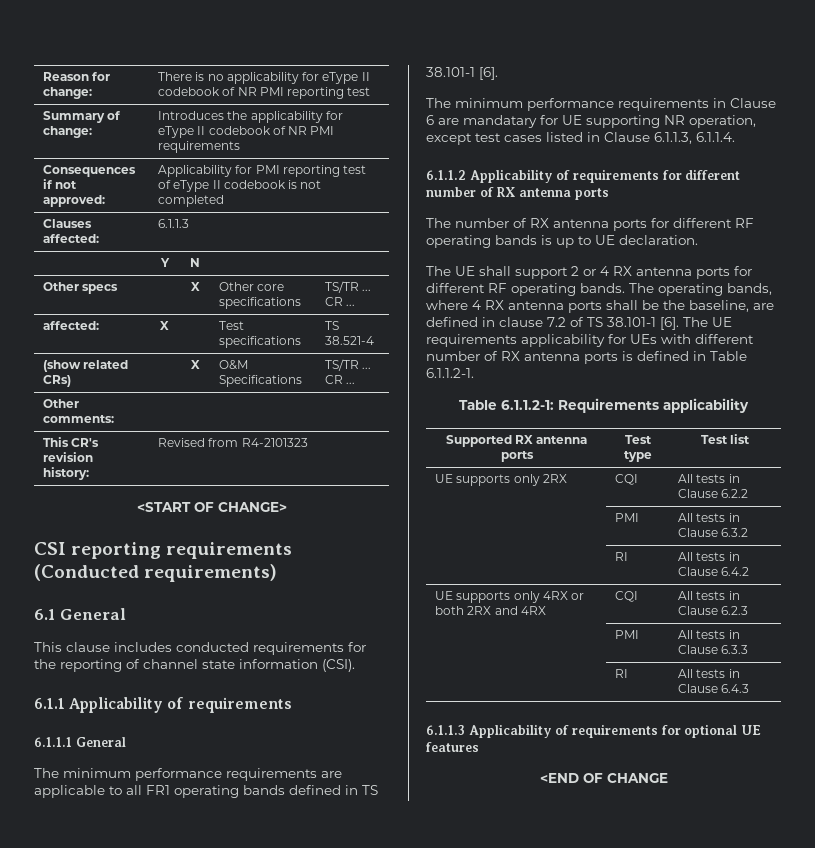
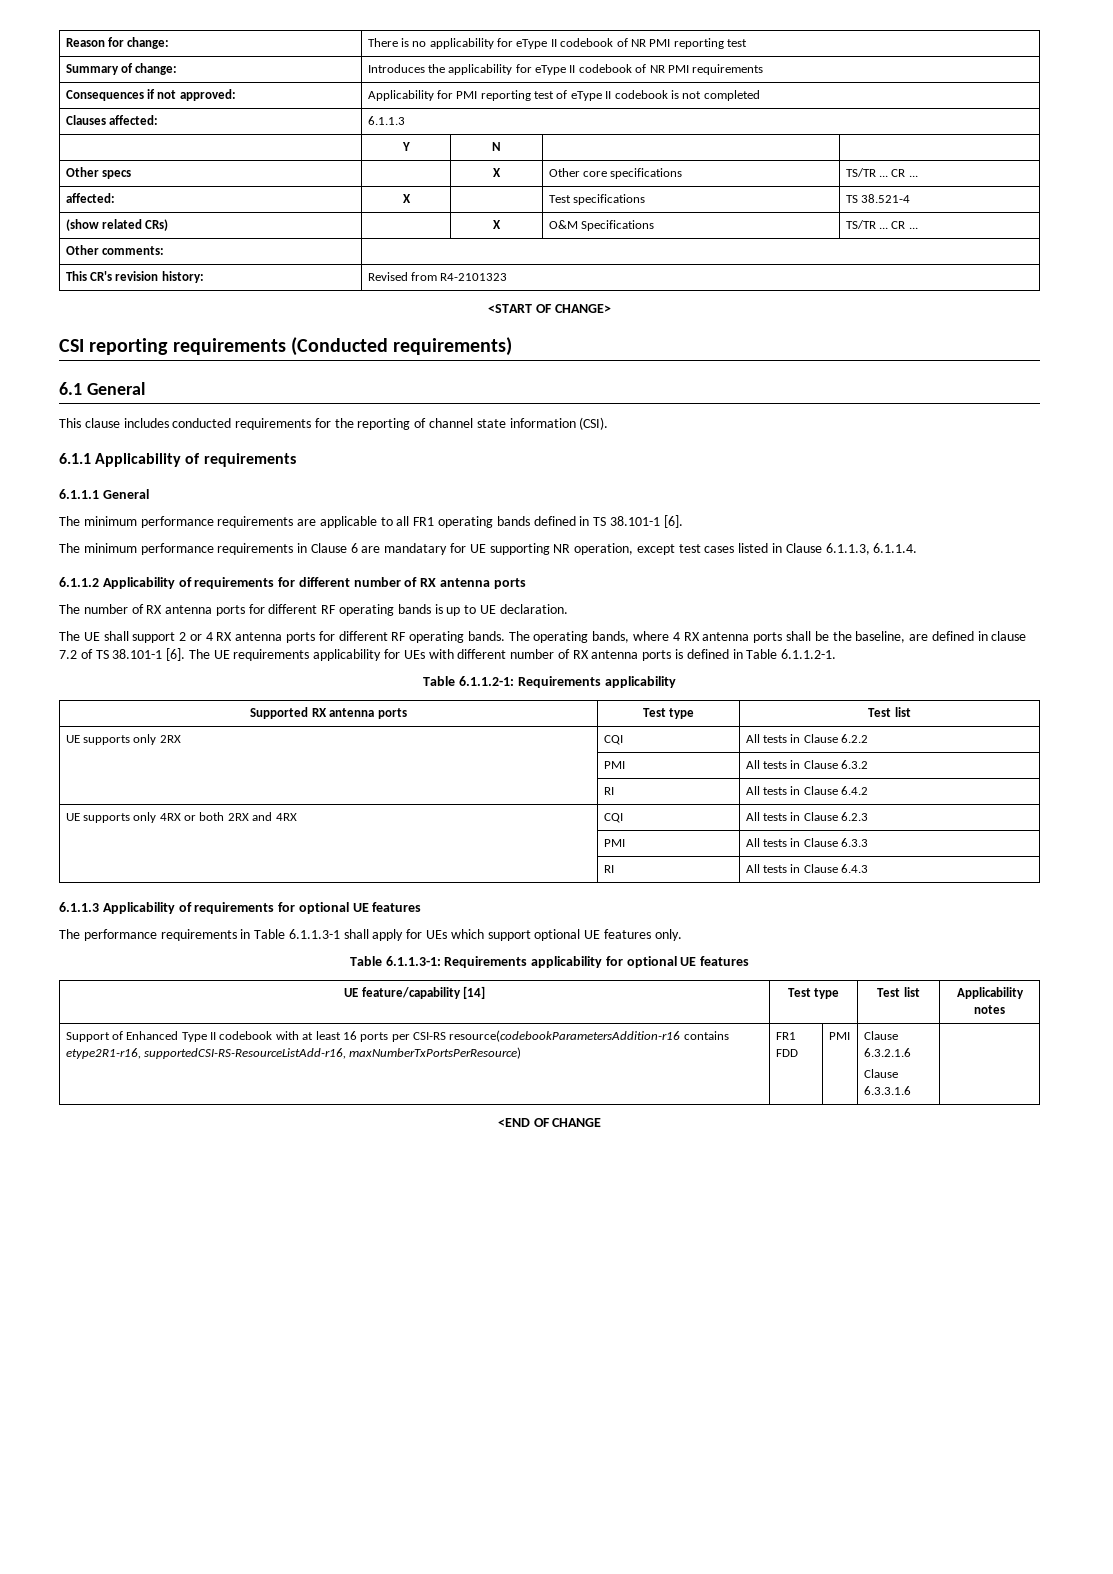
(479, 747) none -> [59,929,682,941] [349,956,750,968] [344,986,485,999] [787,988,840,999] [877,987,920,997] [956,987,1024,999] [974,1005,1005,1014] [65,1030,729,1042] [65,1047,522,1059] [775,1032,796,1040] [775,1049,798,1057] [828,1032,850,1040] [863,1031,898,1040] [863,1048,911,1057] [863,1069,898,1078] [863,1086,911,1095] // The performance requirements in Table 6.1.1.3-1 shall apply for UEs which support optional UE features only. // Table 6.1.1.3-1: Requirements applicability for optional UE features // UE feature/capability [14] | Test type | Test list | Applicability notes // Support of Enhanced Type II codebook with at least 16 ports per CSI-RS resource(codebookParametersAddition-r16 contains etype2R1-r16, supportedCSI-RS-ResourceListAdd-r16, maxNumberTxPortsPerResource) | FR1 FDD | PMI | Clause 6.3.2.1.6 // Clause 6.3.3.1.6 |

